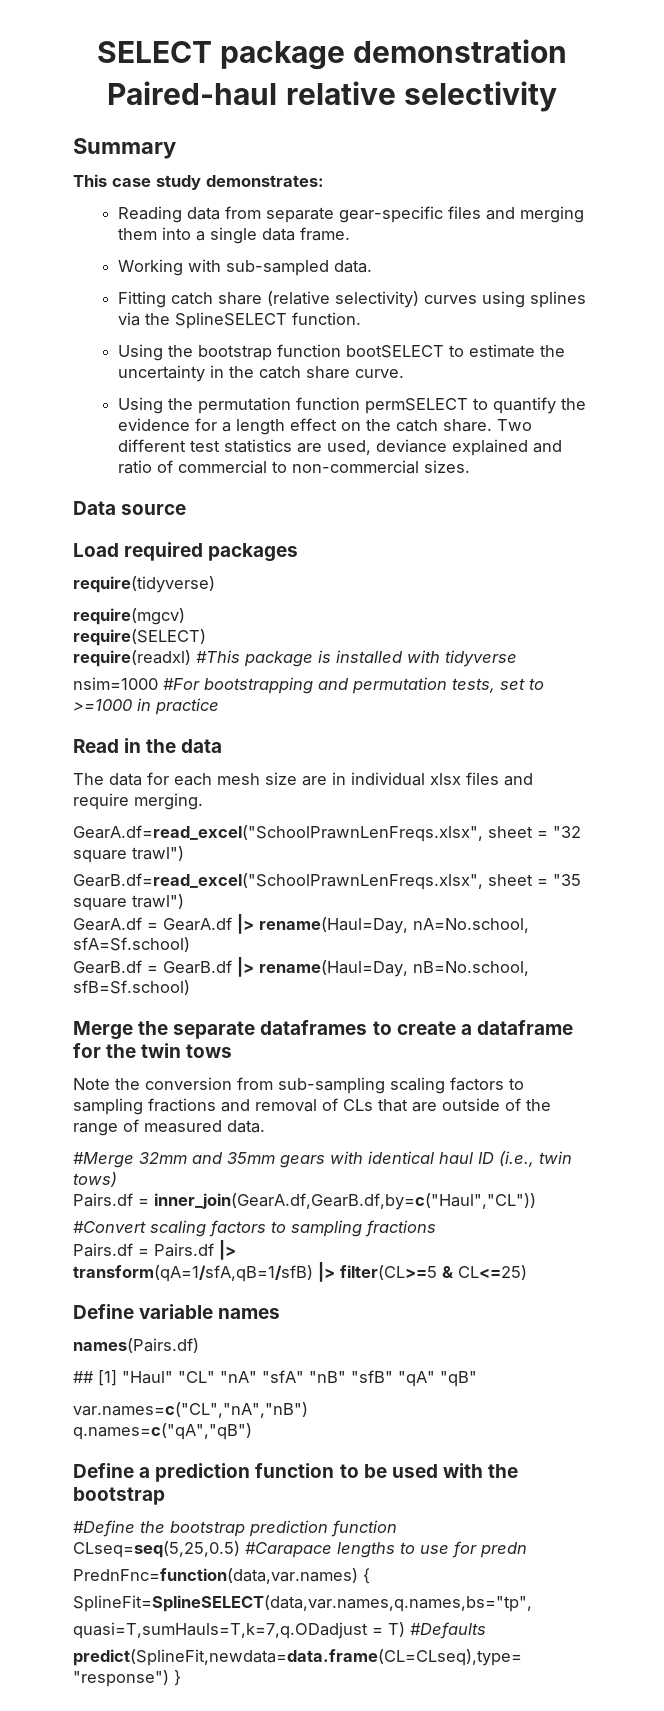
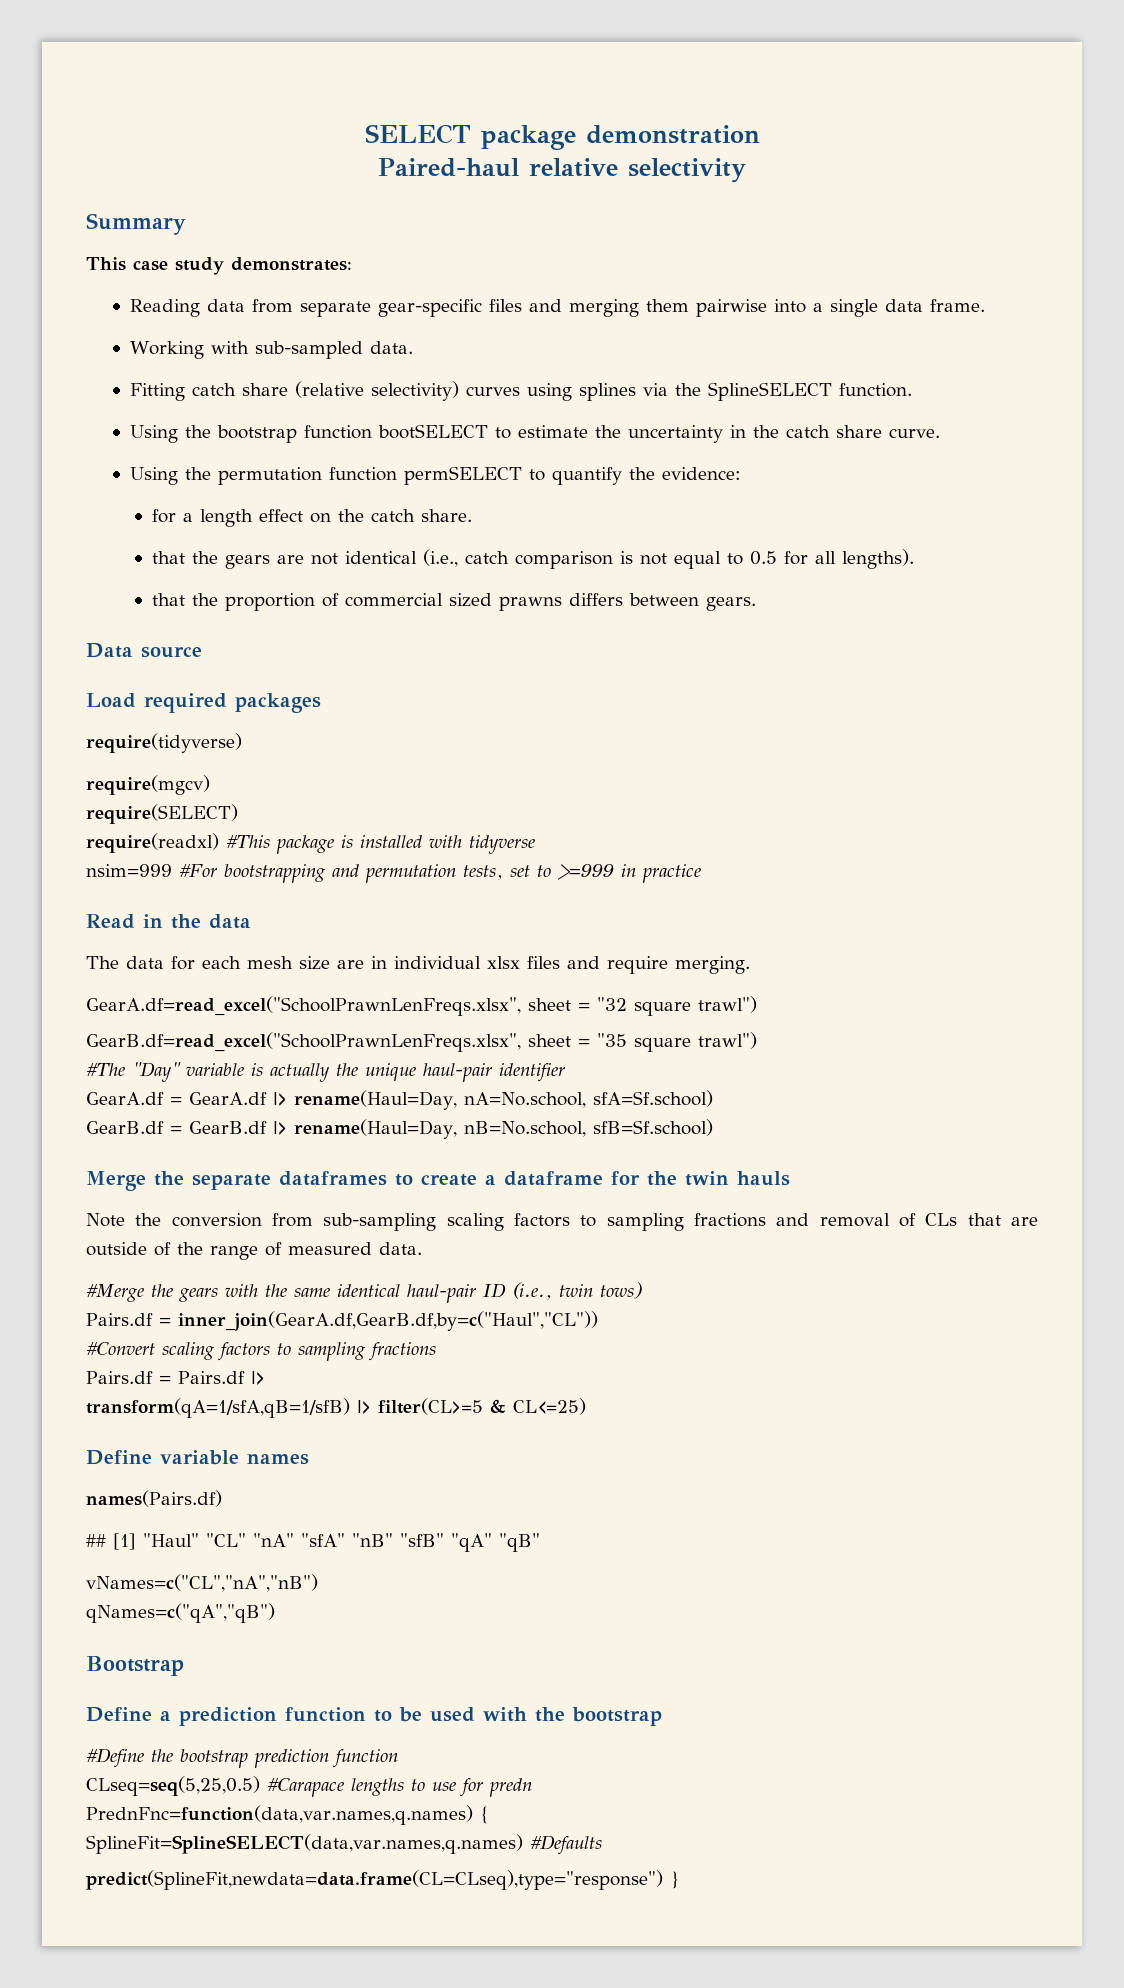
(157, 234) none -> [695,299,767,317] pairwise
[117,418,190,431] evidence -> [661,467,741,480] evidence: //
[496,419,532,431] [117,439,562,456] [117,460,470,474] Two different test statistics are used, deviance explained and ratio of commercial to non-commercial sizes. -> [152,549,915,569] [152,593,757,611] // that the gears are not identical (i.e., catch comparison is not equal to 0.5 for all lengths). // that the proportion of commercial sized prawns differs between gears.
[73,677,158,690] nsim=1000 -> [86,864,172,877] nsim=999
[73,699,133,711] >=1000 -> [558,864,614,880] >=999
(184, 901) none -> [86,1062,566,1082] // #The "Day" variable is actually the unique haul-pair identifier
[186,1044,233,1058] tows -> [737,1171,790,1186] hauls
[139,1151,473,1168] 32mm and 35mm gears with identical haul -> [150,1284,477,1303] the gears with the same identical haul-pair
[73,1402,308,1418] [73,1423,252,1440] var.names=c("CL","nA","nB") // q.names=c("qA","qB") -> [86,1574,318,1592] [86,1603,275,1623] [86,1656,184,1676] vNames=c("CL","nA","nB") // qNames=c("qA","qB") // Bootstrap
[73,1568,358,1584] PrednFnc=function(data,var.names) -> [86,1805,473,1825] PrednFnc=function(data,var.names,q.names)
[73,1595,532,1612] [73,1622,405,1639] SplineFit=SplineSELECT(data,var.names,q.names,bs="tp", // quasi=T,sumHauls=T,k=7,q.ODadjust = T) -> [86,1834,523,1854] SplineFit=SplineSELECT(data,var.names,q.names)

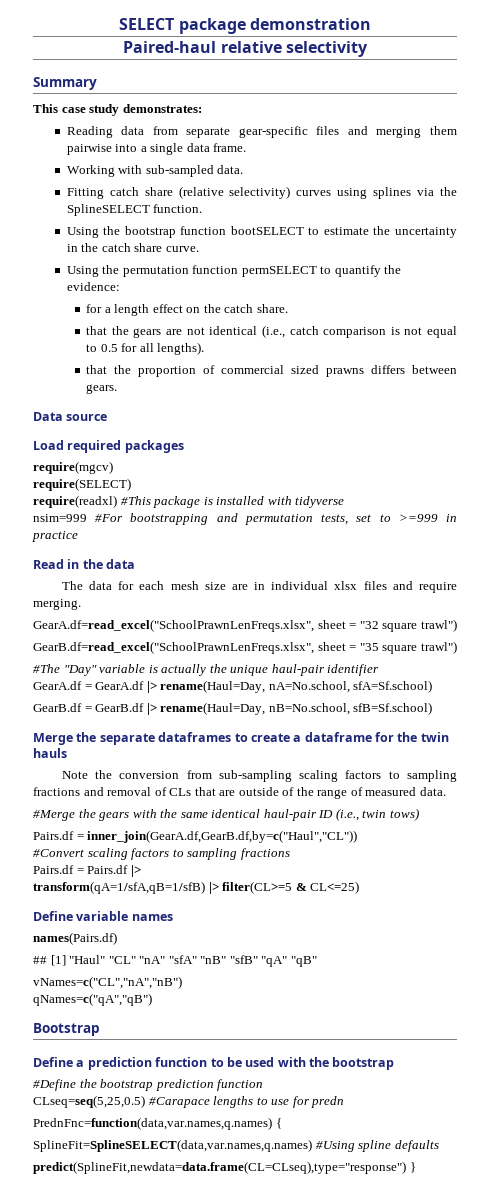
[86,733,242,753] // require(tidyverse) -> (184, 446) none
[529,1835,602,1855] #Defaults -> [315,1140,439,1152] #Using spline defaults

